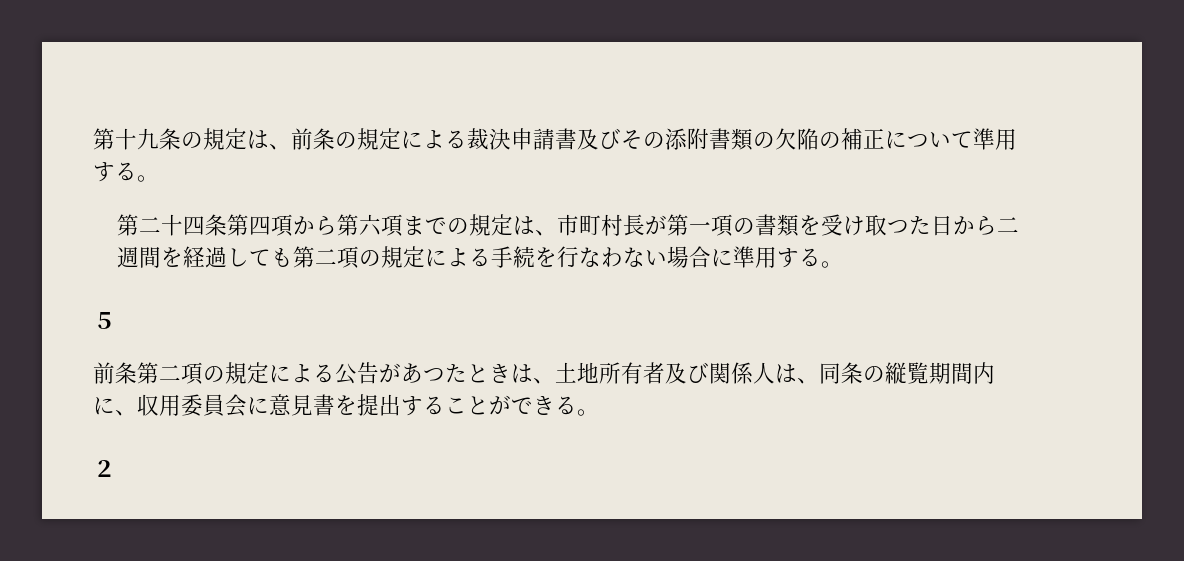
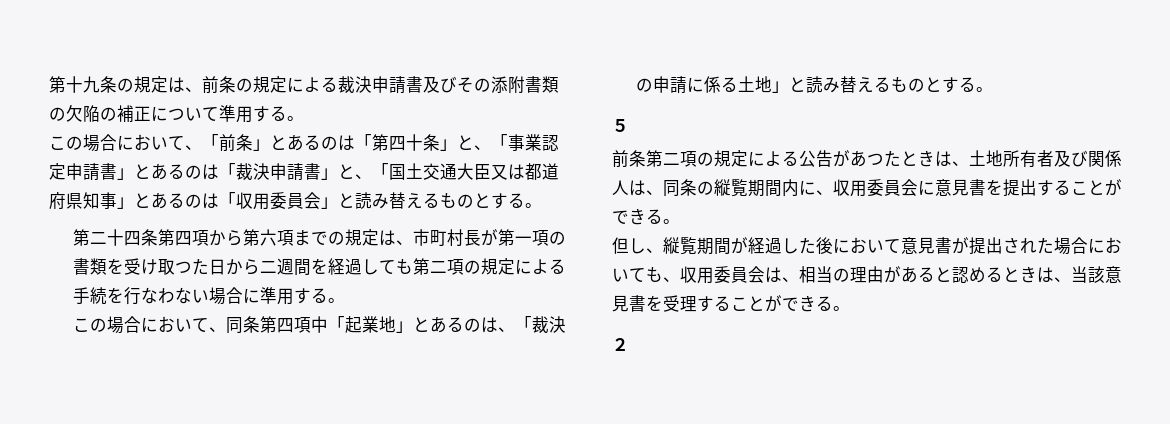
(159, 178) none -> [49,134,559,152] [49,163,559,181] [49,192,542,210] // この場合において、「前条」とあるのは「第四十条」と、「事業認定申請書」とあるのは「裁決申請書」と、「国土交通大臣又は都道府県知事」とあるのは「収用委員会」と読み替えるものとする。
(844, 264) none -> [72,316,566,334] [635,76,993,94] // この場合において、同条第四項中「起業地」とあるのは、「裁決の申請に係る土地」と読み替えるものとする。
(599, 412) none -> [612,237,1122,255] [612,266,1122,284] [612,295,850,312] // 但し、縦覧期間が経過した後において意見書が提出された場合においても、収用委員会は、相当の理由があると認めるときは、当該意見書を受理することができる。

